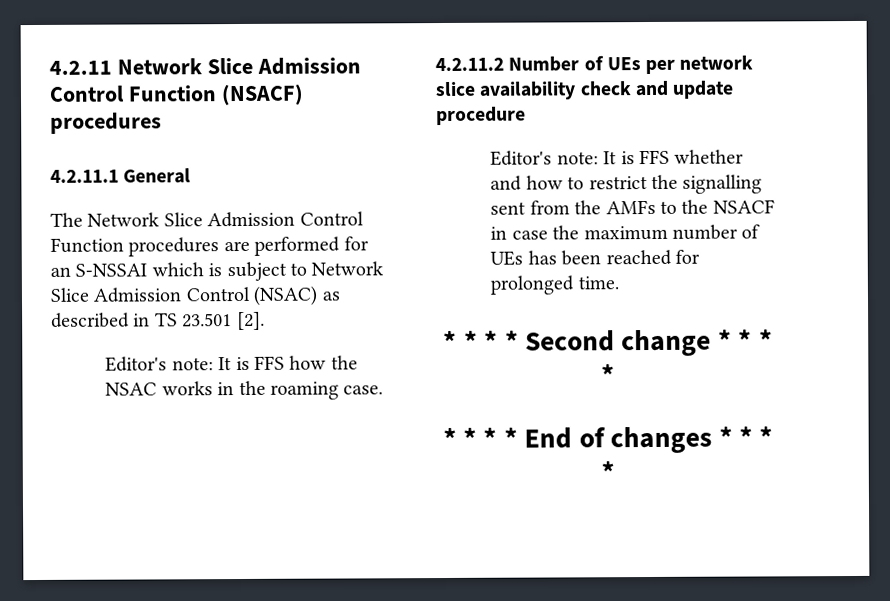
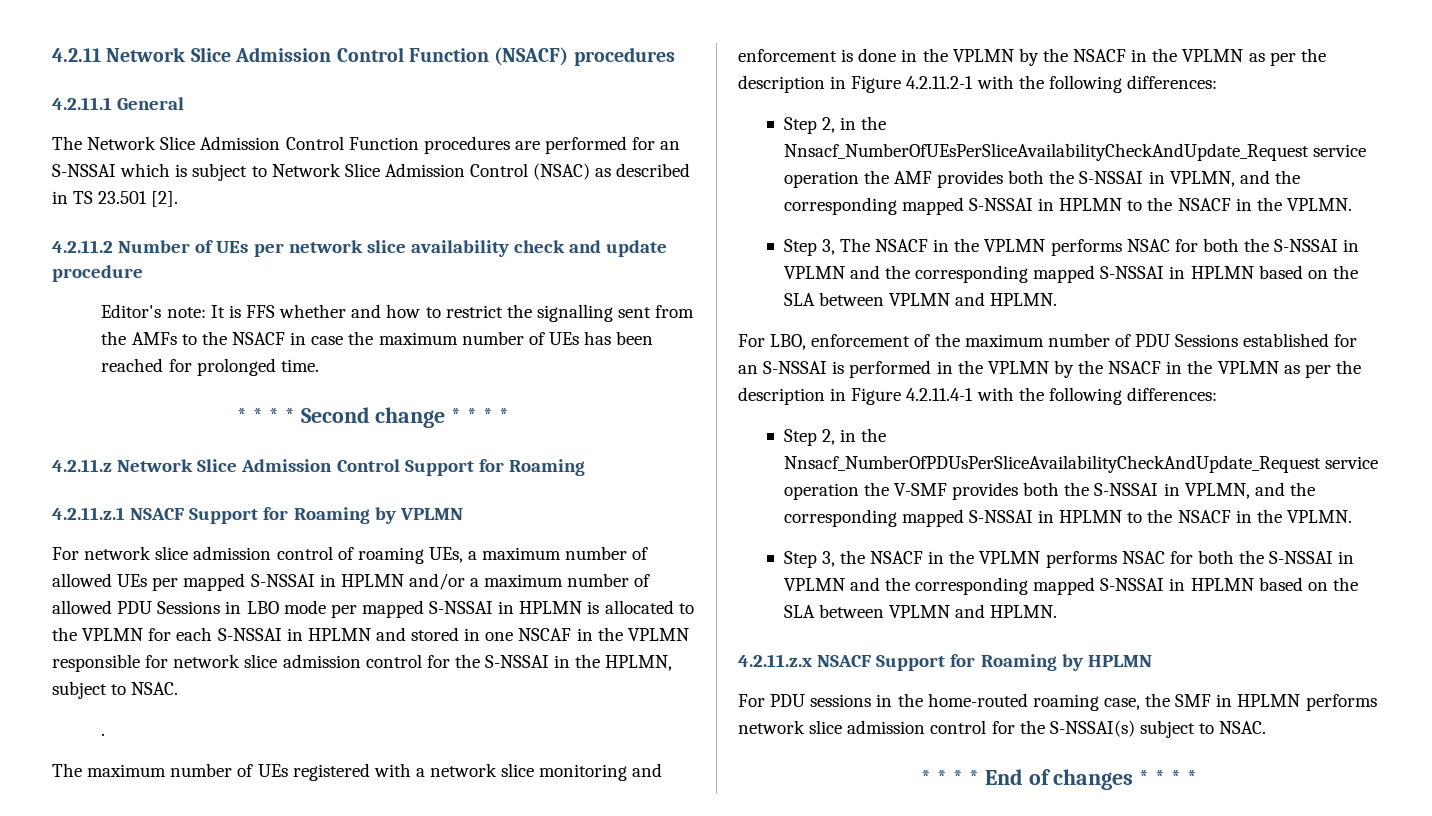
[105,355,358,372] [105,380,384,400] // Editor's note: It is FFS how the NSAC works in the roaming case. -> (179, 199) none
(615, 374) none -> [52,459,585,476] [52,507,463,524] [52,546,649,564] [52,573,651,591] [52,600,694,618] [52,627,689,641] [52,654,673,672] [52,681,179,699] [101,733,106,736] [52,763,663,781] [738,48,1326,66] [738,75,1217,93] [783,116,887,134] [783,143,1366,161] [783,170,1300,188] [783,197,1352,215] [783,238,1360,256] [783,265,1358,283] [783,292,1058,306] [738,333,1358,350] [738,360,1361,378] [738,387,1217,405] [783,428,887,446] [783,455,1378,473] [783,482,1315,500] [783,509,1352,527] [783,550,1355,568] [783,577,1358,595] [783,604,1058,618] [738,654,1152,671] [738,693,1377,711] [738,720,1267,738] // 4.2.11.z Network Slice Admission Control Support for Roaming // 4.2.11.z.1 NSACF Support for Roaming by VPLMN // For network slice admission control of roaming UEs, a maximum number of allowed UEs per mapped S-NSSAI in HPLMN and/or a maximum number of allowed PDU Sessions in LBO mode per mapped S-NSSAI in HPLMN is allocated to the VPLMN for each S-NSSAI in HPLMN and stored in one NSCAF in the VPLMN responsible for network slice admission control for the S-NSSAI in the HPLMN, subject to NSAC. // . // The maximum number of UEs registered with a network slice monitoring and enforcement is done in the VPLMN by the NSACF in the VPLMN as per the description in Figure 4.2.11.2-1 with the following differences: // Step 2, in the Nnsacf_NumberOfUEsPerSliceAvailabilityCheckAndUpdate_Request service operation the AMF provides both the S-NSSAI in VPLMN, and the corresponding mapped S-NSSAI in HPLMN to the NSACF in the VPLMN. // Step 3, The NSACF in the VPLMN performs NSAC for both the S-NSSAI in VPLMN and the corresponding mapped S-NSSAI in HPLMN based on the SLA between VPLMN and HPLMN. // For LBO, enforcement of the maximum number of PDU Sessions established for an S-NSSAI is performed in the VPLMN by the NSACF in the VPLMN as per the description in Figure 4.2.11.4-1 with the following differences: // Step 2, in the Nnsacf_NumberOfPDUsPerSliceAvailabilityCheckAndUpdate_Request service operation the V-SMF provides both the S-NSSAI in VPLMN, and the corresponding mapped S-NSSAI in HPLMN to the NSACF in the VPLMN. // Step 3, the NSACF in the VPLMN performs NSAC for both the S-NSSAI in VPLMN and the corresponding mapped S-NSSAI in HPLMN based on the SLA between VPLMN and HPLMN. // 4.2.11.z.x NSACF Support for Roaming by HPLMN // For PDU sessions in the home-routed roaming case, the SMF in HPLMN performs network slice admission control for the S-NSSAI(s) subject to NSAC.

